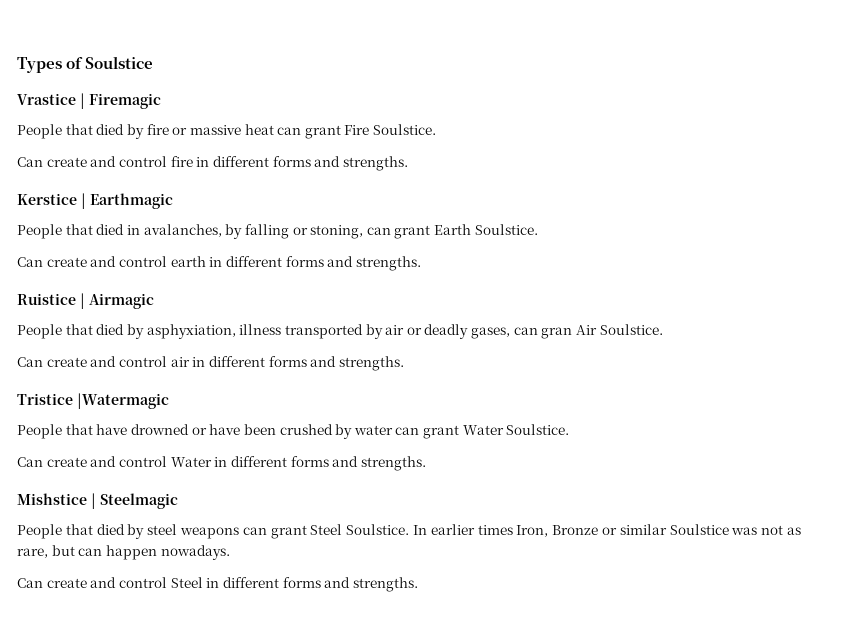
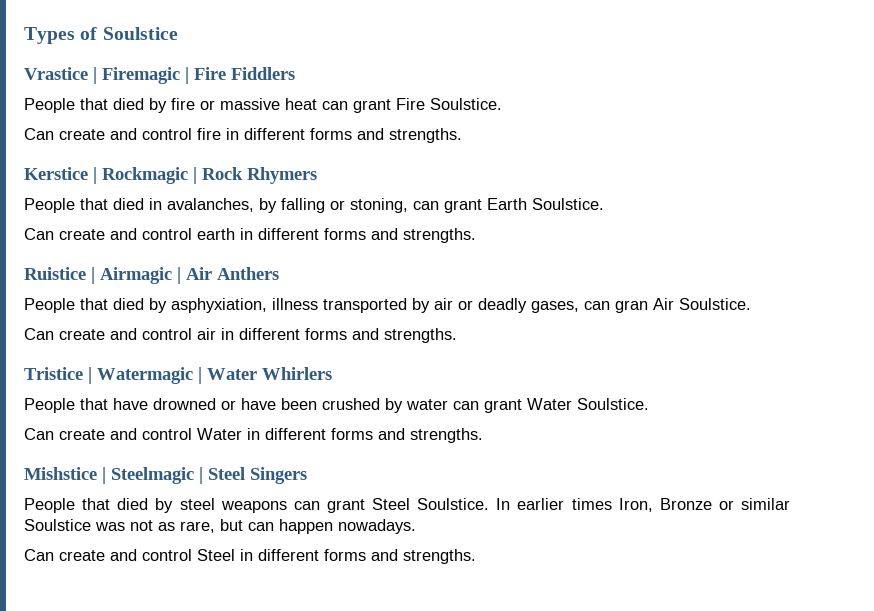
(161, 101) none -> [185,67,295,84] | Fire Fiddlers
[90,193,173,209] Earthmagic -> [102,167,317,184] Rockmagic | Rock Rhymers
(154, 301) none -> [177,267,279,284] | Air Anthers
[77,393,169,409] |Watermagic -> [88,367,332,384] | Watermagic | Water Whirlers
(178, 501) none -> [199,467,307,484] | Steel Singers

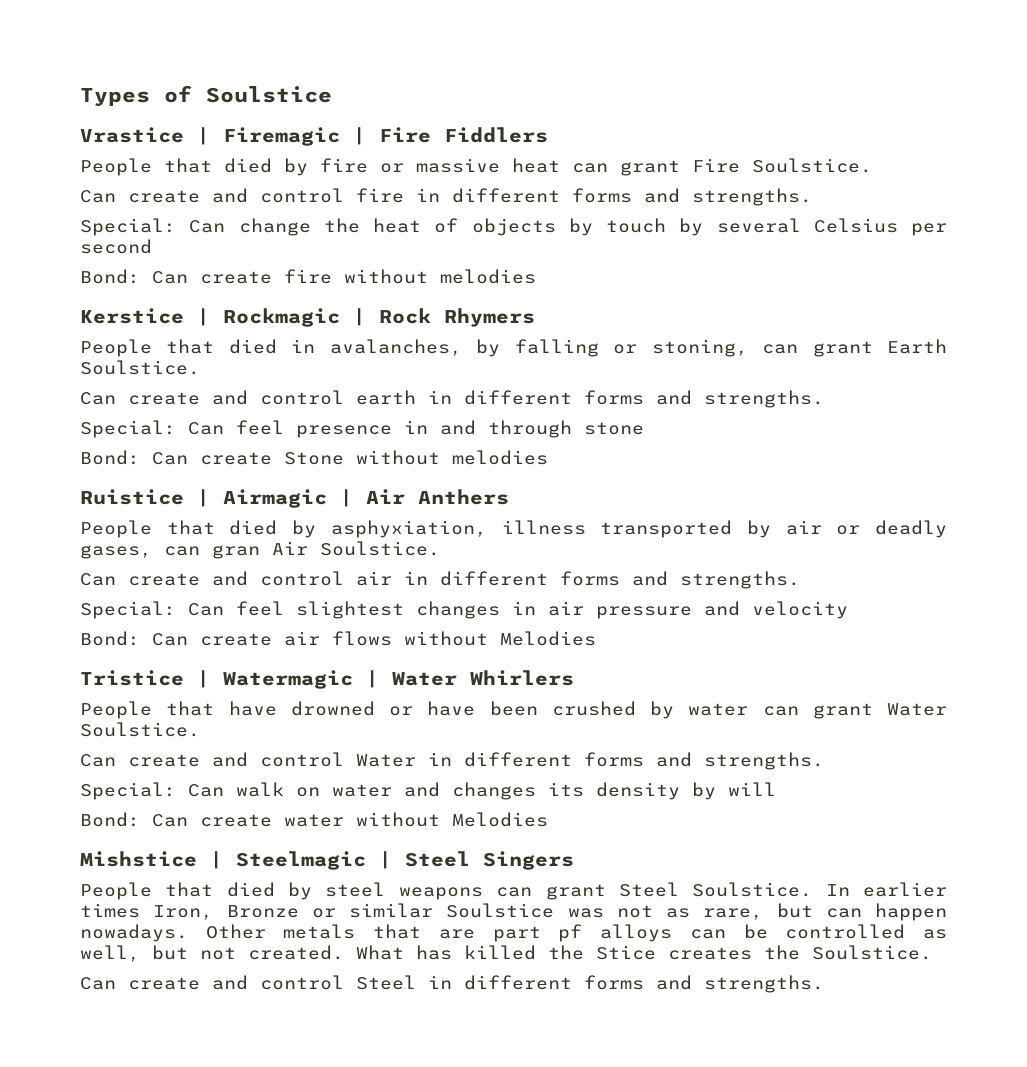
(462, 135) none -> [80,218,947,236] [80,239,152,254] [80,269,536,284] // Special: Can change the heat of objects by touch by several Celsius per second // Bond: Can create fire without melodies
(476, 235) none -> [80,420,644,438] [80,450,548,465] // Special: Can feel presence in and through stone // Bond: Can create Stone without melodies
(457, 335) none -> [80,601,848,619] [80,631,596,646] // Special: Can feel slightest changes in air pressure and velocity // Bond: Can create air flows without Melodies
(483, 435) none -> [80,782,776,800] [80,812,548,827] // Special: Can walk on water and changes its density by will // Bond: Can create water without Melodies
(416, 526) none -> [205,924,948,942] [80,945,932,962] Other metals that are part pf alloys can be controlled as well, but not created. What has killed the Stice creates the Soulstice.

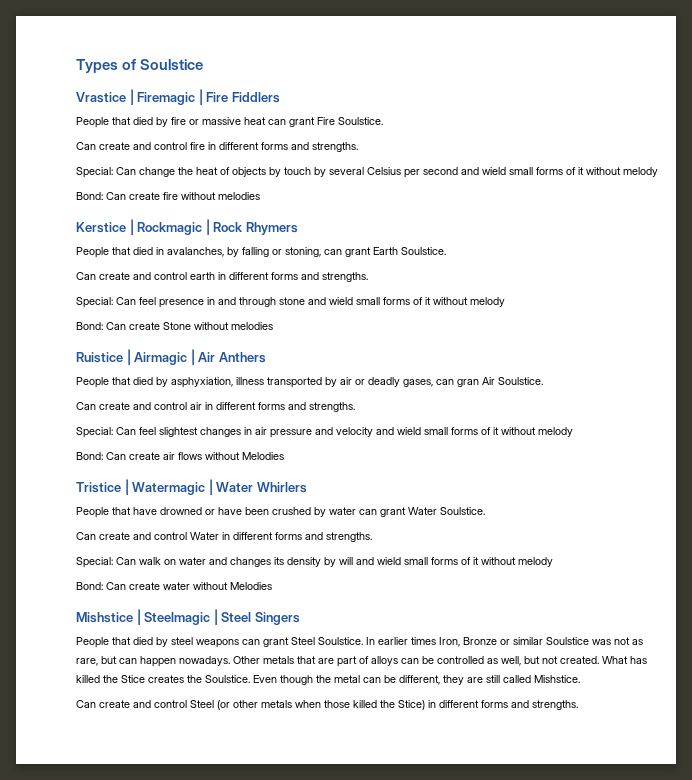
(152, 246) none -> [461,167,658,177] and wield small forms of it without melody
(644, 428) none -> [308,297,505,307] and wield small forms of it without melody
(848, 610) none -> [376,427,573,437] and wield small forms of it without melody
(776, 789) none -> [356,557,553,567] and wield small forms of it without melody
[558,924,583,942] pf -> [359,656,369,664] of
(932, 952) none -> [253,675,580,685] Even though the metal can be different, they are still called Mishstice.
(416, 982) none -> [217,700,425,710] (or other metals when those killed the Stice)

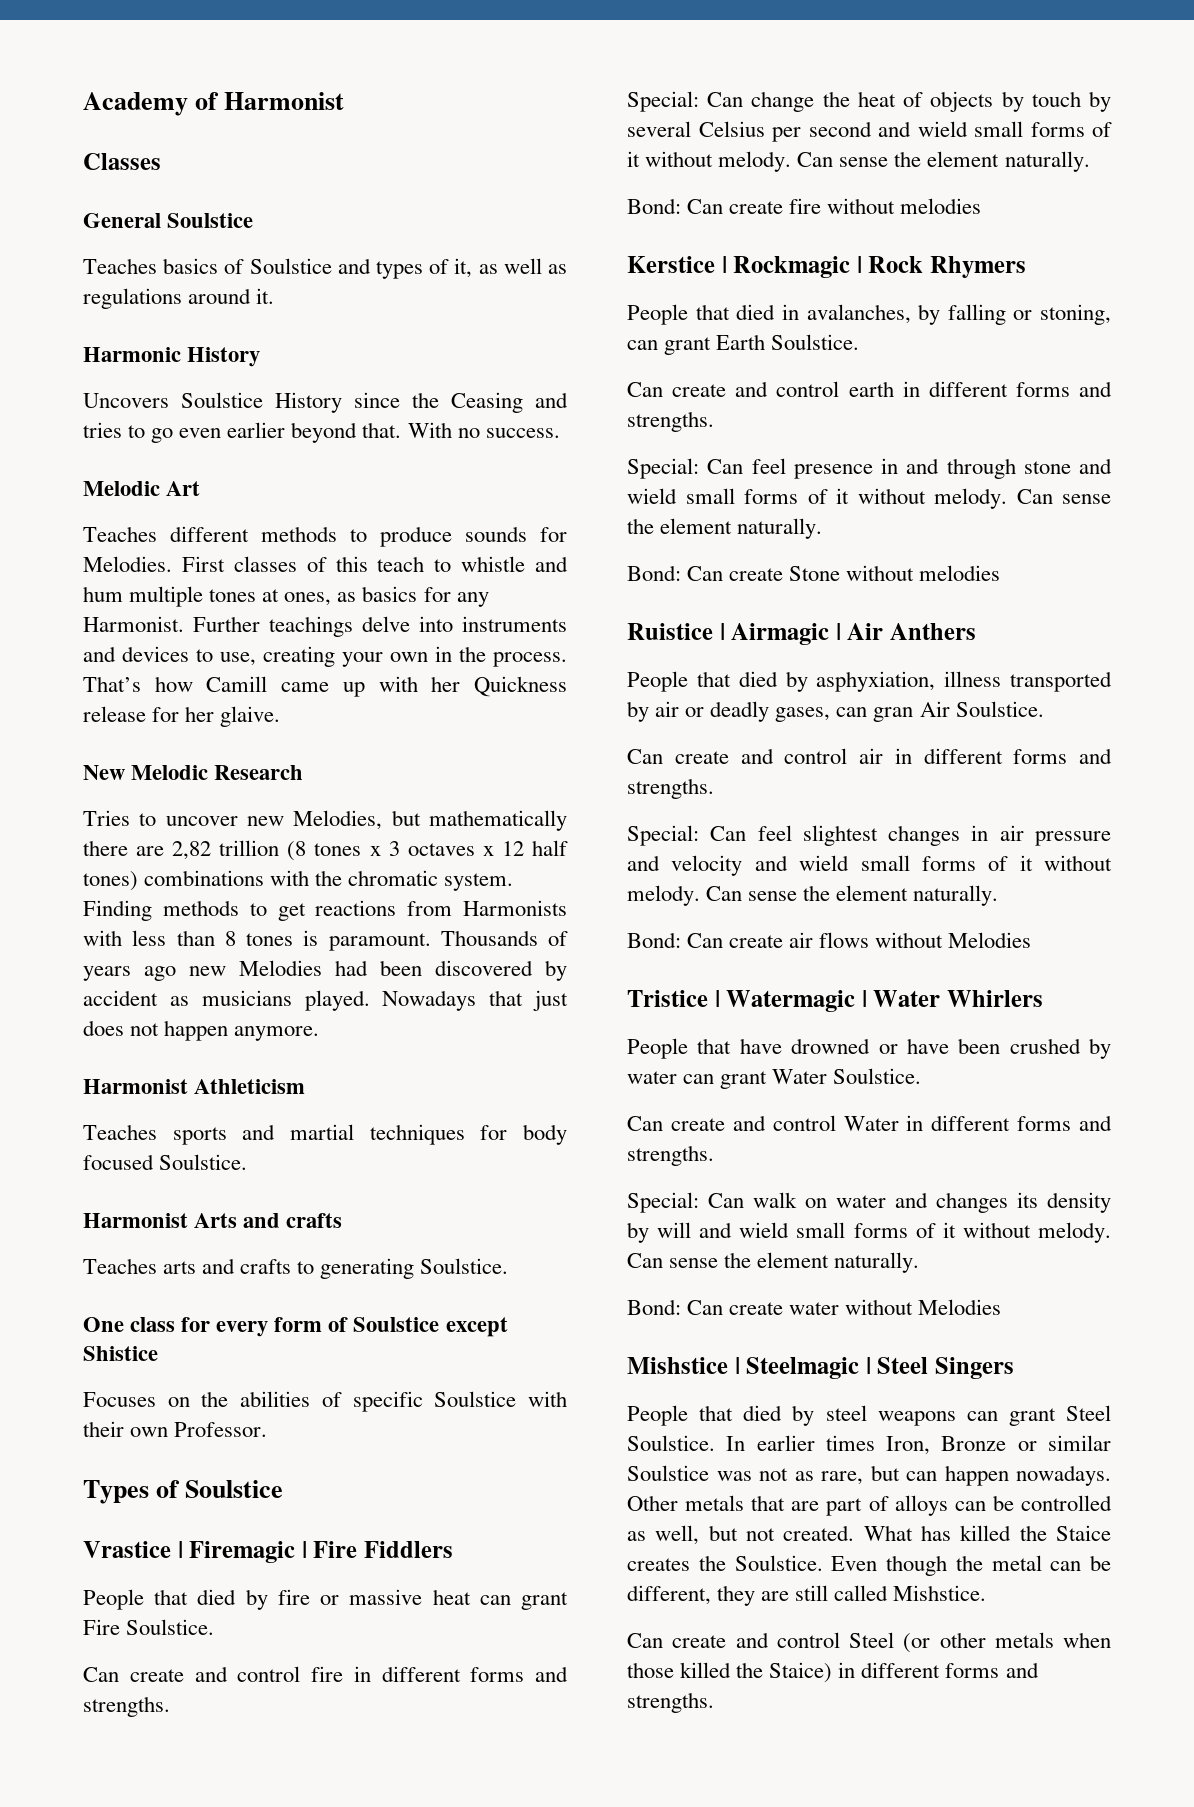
(76, 66) none -> [83,92,345,116] [83,153,161,170] [83,213,254,228] [83,258,567,279] [83,288,275,309] [83,347,261,367] [83,392,568,413] [83,422,560,443] [83,481,201,496] [83,526,567,547] [83,556,568,572] [83,586,489,607] [83,616,567,637] [83,646,567,667] [83,676,567,697] [83,706,281,727] [83,765,304,780] [83,810,567,831] [83,840,568,861] [83,870,514,891] [83,900,567,921] [83,930,568,951] [83,960,567,981] [83,990,568,1011] [83,1020,320,1041] [83,1079,306,1094] [83,1124,567,1145] [83,1154,248,1170] [83,1213,343,1228] [83,1258,509,1279] [83,1317,508,1337] [83,1346,158,1361] [83,1391,567,1412] [83,1421,268,1437] Academy of Harmonist // Classes // General Soulstice // Teaches basics of Soulstice and types of it, as well as regulations around it. // Harmonic History // Uncovers Soulstice History since the Ceasing and tries to go even earlier beyond that. With no success. // Melodic Art // Teaches different methods to produce sounds for Melodies. First classes of this teach to whistle and hum multiple tones at ones, as basics for any Harmonist. Further teachings delve into instruments and devices to use, creating your own in the process. That’s how Camill came up with her Quickness release for her glaive. // New Melodic Research // Tries to uncover new Melodies, but mathematically there are 2,82 trillion (8 tones x 3 octaves x 12 half tones) combinations with the chromatic system. Finding methods to get reactions from Harmonists with less than 8 tones is paramount. Thousands of years ago new Melodies had been discovered by accident as musicians played. Nowadays that just does not happen anymore. // Harmonist Athleticism // Teaches sports and martial techniques for body focused Soulstice. // Harmonist Arts and crafts // Teaches arts and crafts to generating Soulstice. // One class for every form of Soulstice except Shistice // Focuses on the abilities of specific Soulstice with their own Professor. //
[623,167,658,177] melody -> [718,151,1090,172] melody. Can sense the element naturally.
[470,297,505,307] melody -> [934,488,1111,509] [627,518,823,539] melody. Can sense the element naturally.
[538,427,573,437] melody -> [627,885,999,906] melody. Can sense the element naturally.
[518,557,553,567] melody -> [1038,1222,1111,1243] [627,1252,920,1273] melody. Can sense the element naturally.
[121,675,145,683] Stice -> [1056,1525,1111,1541] Staice
[398,700,425,710] Stice) -> [769,1662,833,1683] Staice)

